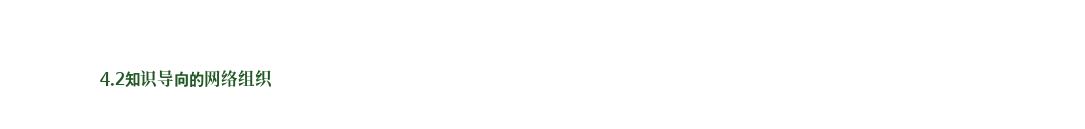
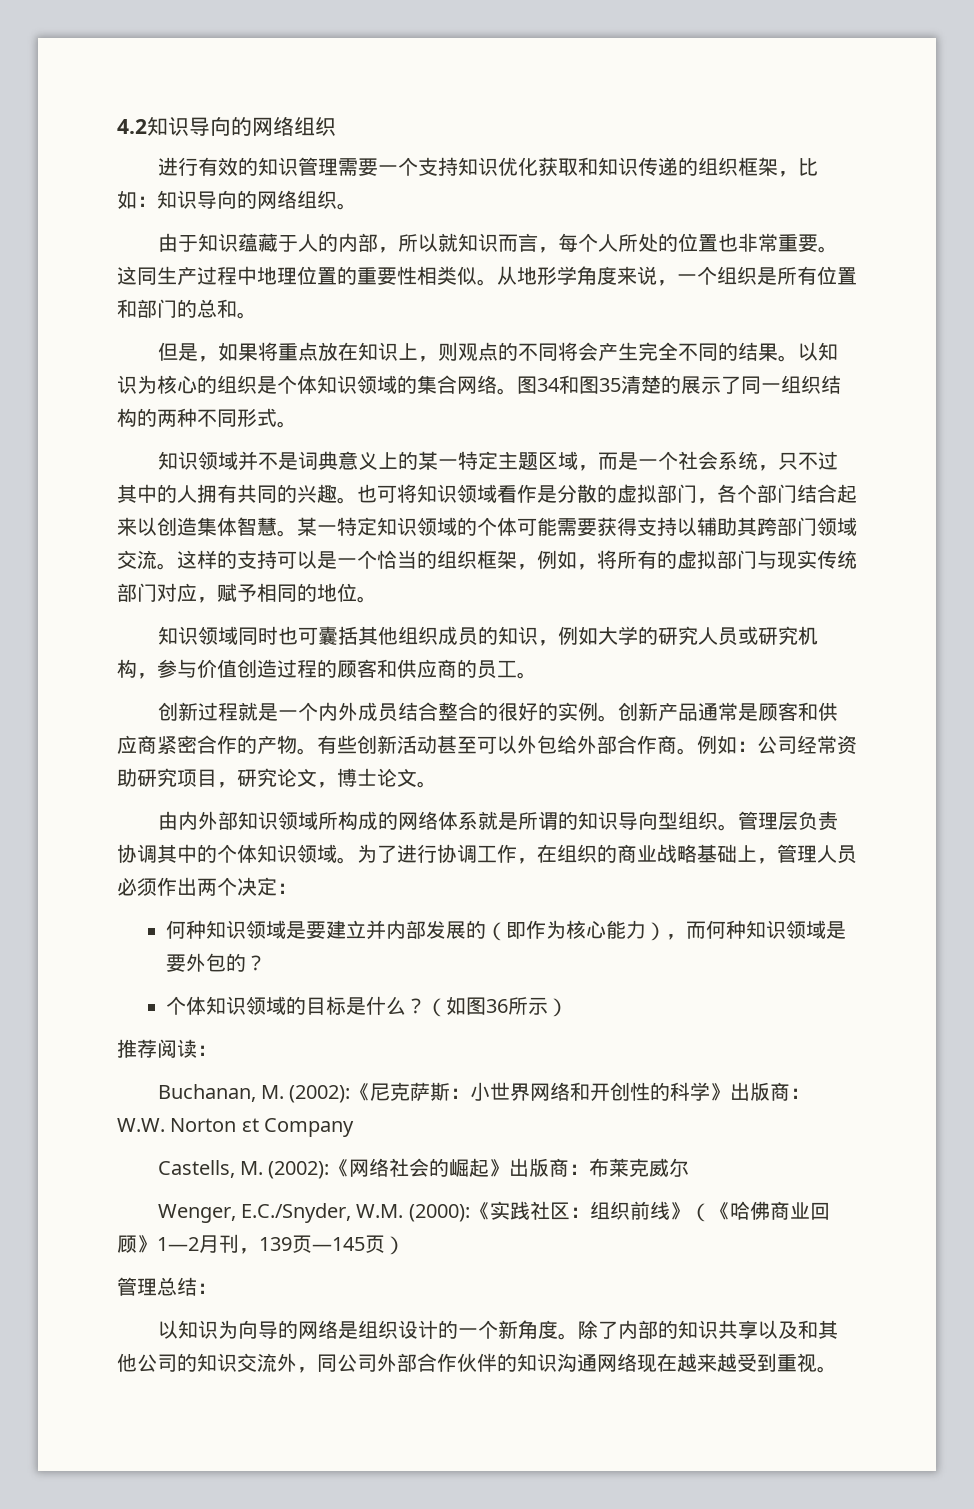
(273, 79) none -> [157,157,818,177] [117,190,357,210] [157,233,838,253] [117,266,857,286] [117,299,257,319] [157,342,838,362] [117,375,841,395] [117,408,297,428] [157,451,838,471] [117,484,857,504] [117,517,857,537] [117,550,857,570] [117,583,377,603] [157,626,818,646] [117,659,537,679] [157,702,838,722] [117,735,857,755] [117,768,437,788] [157,811,838,831] [117,844,857,864] [117,877,297,896] [165,920,846,941] [165,953,266,972] [165,996,568,1017] [117,1039,217,1058] [157,1082,811,1103] [117,1118,355,1137] [157,1158,690,1179] [157,1201,830,1223] [117,1234,405,1255] [117,1277,217,1296] [157,1320,838,1340] [117,1353,837,1373] // 进行有效的知识管理需要一个支持知识优化获取和知识传递的组织框架，比如：知识导向的网络组织。 // 由于知识蕴藏于人的内部，所以就知识而言，每个人所处的位置也非常重要。这同生产过程中地理位置的重要性相类似。从地形学角度来说，一个组织是所有位置和部门的总和。 // 但是，如果将重点放在知识上，则观点的不同将会产生完全不同的结果。以知识为核心的组织是个体知识领域的集合网络。图34和图35清楚的展示了同一组织结构的两种不同形式。 // 知识领域并不是词典意义上的某一特定主题区域，而是一个社会系统，只不过其中的人拥有共同的兴趣。也可将知识领域看作是分散的虚拟部门，各个部门结合起来以创造集体智慧。某一特定知识领域的个体可能需要获得支持以辅助其跨部门领域交流。这样的支持可以是一个恰当的组织框架，例如，将所有的虚拟部门与现实传统部门对应，赋予相同的地位。 // 知识领域同时也可囊括其他组织成员的知识，例如大学的研究人员或研究机构，参与价值创造过程的顾客和供应商的员工。 // 创新过程就是一个内外成员结合整合的很好的实例。创新产品通常是顾客和供应商紧密合作的产物。有些创新活动甚至可以外包给外部合作商。例如：公司经常资助研究项目，研究论文，博士论文。 // 由内外部知识领域所构成的网络体系就是所谓的知识导向型组织。管理层负责协调其中的个体知识领域。为了进行协调工作，在组织的商业战略基础上，管理人员必须作出两个决定： // 何种知识领域是要建立并内部发展的（即作为核心能力），而何种知识领域是要外包的？ // 个体知识领域的目标是什么？（如图36所示） // 推荐阅读： // Buchanan, M. (2002):《尼克萨斯：小世界网络和开创性的科学》出版商：W.W. Norton ɛt Company // Castells, M. (2002):《网络社会的崛起》出版商：布莱克威尔 // Wenger, E.C./Snyder, W.M. (2000):《实践社区：组织前线》（《哈佛商业回顾》1—2月刊，139页—145页） // 管理总结： // 以知识为向导的网络是组织设计的一个新角度。除了内部的知识共享以及和其他公司的知识交流外，同公司外部合作伙伴的知识沟通网络现在越来越受到重视。

